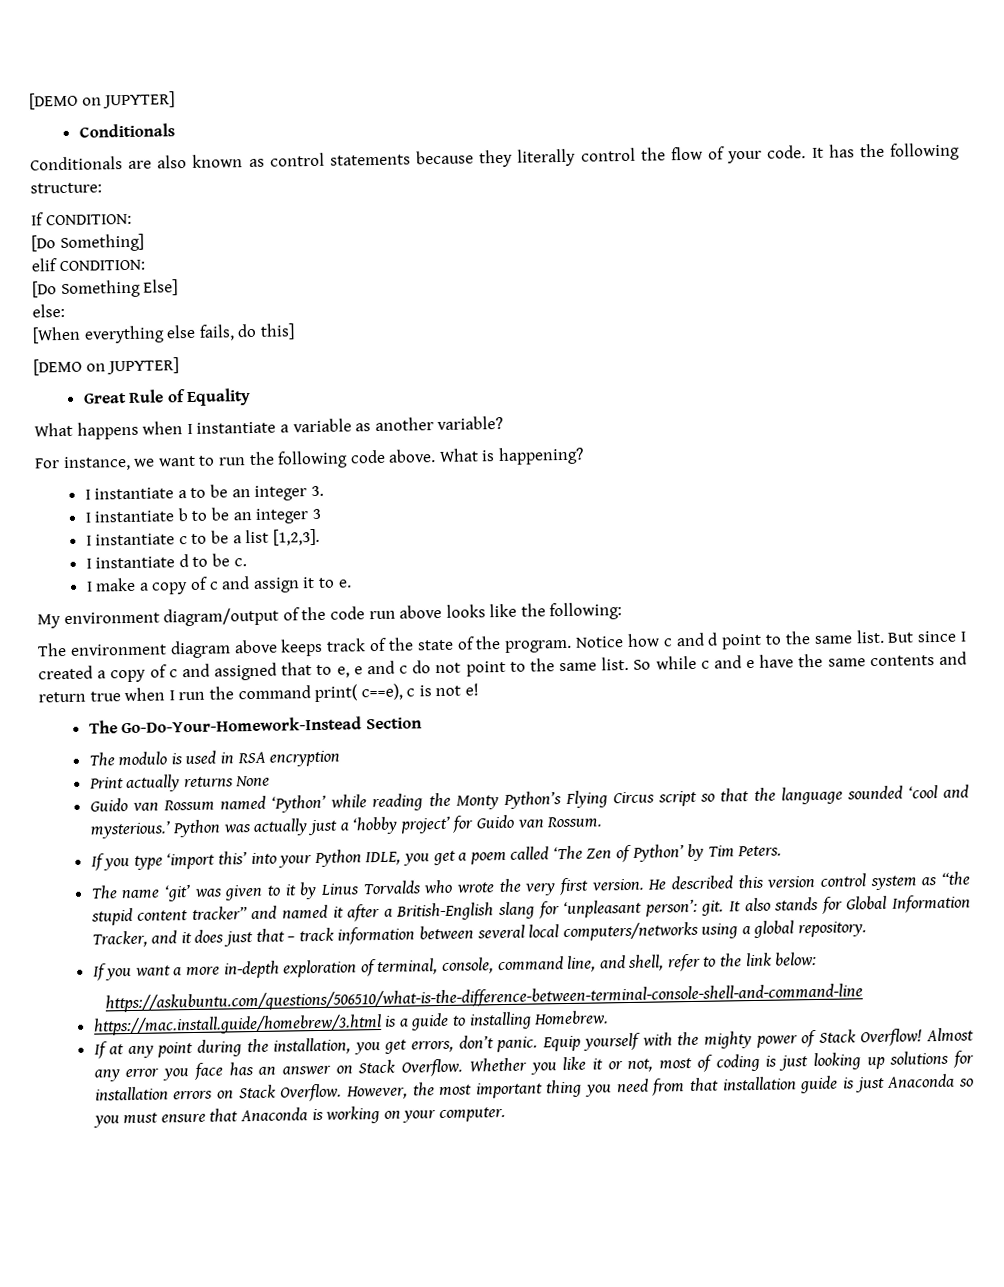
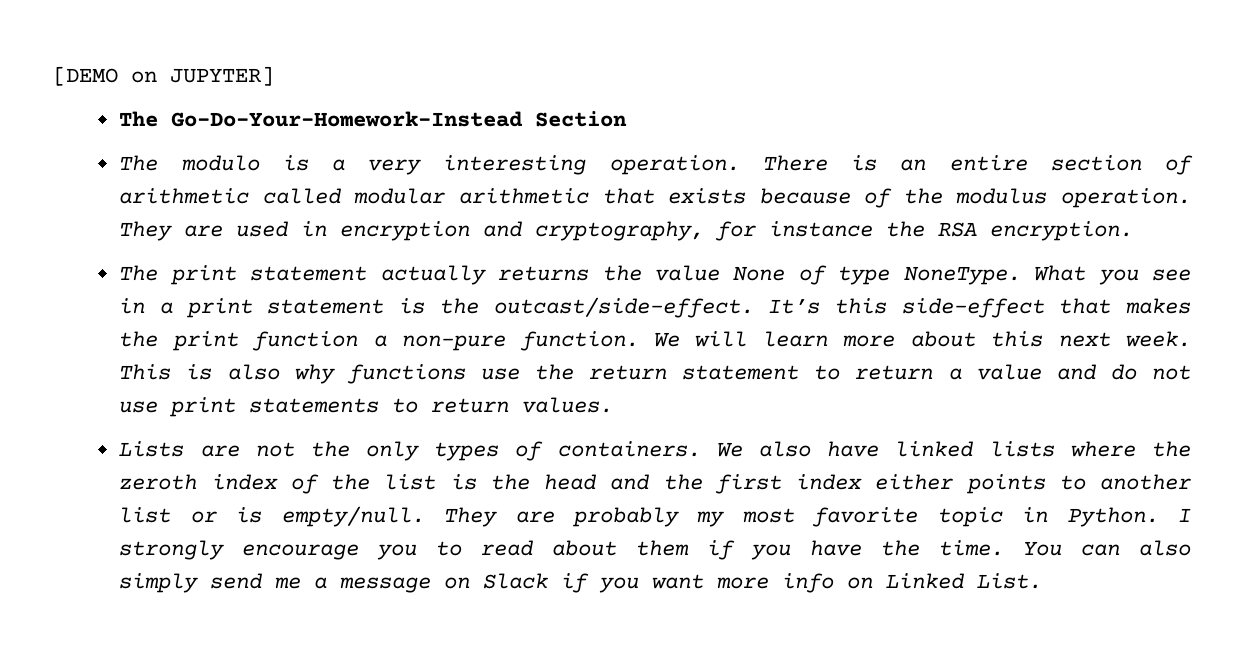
[29,91,176,110] [78,123,175,138] [30,142,960,171] [30,182,102,194] [31,212,132,226] [31,233,144,253] [31,258,145,272] [32,279,179,299] [32,303,65,318] [32,323,295,344] [33,357,180,376] [82,387,252,407] [34,415,504,440] [34,446,585,472] [84,484,324,501] [84,507,321,524] [85,528,320,546] [85,553,247,569] [85,576,352,595] [37,602,623,629] [37,629,968,659] [38,651,968,683] [38,683,480,703] [DEMO on JUPYTER] // Conditionals // Conditionals are also known as control statements because they literally control the flow of your code. It has the following structure: // If CONDITION: // [Do Something] // elif CONDITION: // [Do Something Else] // else: // [When everything else fails, do this] // [DEMO on JUPYTER] // Great Rule of Equality // What happens when I instantiate a variable as another variable? // For instance, we want to run the following code above. What is happening? // I instantiate a to be an integer 3. // I instantiate b to be an integer 3 // I instantiate c to be a list [1,2,3]. // I instantiate d to be c. // I make a copy of c and assign it to e. // My environment diagram/output of the code run above looks like the following: // The environment diagram above keeps track of the state of the program. Notice how c and d point to the same list. But since I created a copy of c and assigned that to e, e and c do not point to the same list. So while c and e have the same contents and return true when I run the command print( c==e), c is not e! -> [53,66,274,86] [DEMO on JUPYTER]
[185,750,341,767] [88,774,271,793] [89,784,969,813] [89,814,603,839] [90,843,783,871] [90,871,970,902] [90,894,972,926] [91,920,868,948] [92,951,818,981] [104,983,863,1013] [92,1010,610,1036] [93,1027,974,1059] [93,1050,975,1082] [94,1073,974,1102] [92,1106,506,1128] used in RSA encryption // Print actually returns None // Guido van Rossum named ‘Python’ while reading the Monty Python’s Flying Circus script so that the language sounded ‘cool and mysterious.’ Python was actually just a ‘hobby project’ for Guido van Rossum. // If you type ‘import this’ into your Python IDLE, you get a poem called ‘The Zen of Python’ by Tim Peters. // The name ‘git’ was given to it by Linus Torvalds who wrote the very first version. He described this version control system as “the stupid content tracker” and named it after a British-English slang for ‘unpleasant person’: git. It also stands for Global Information Tracker, and it does just that – track information between several local computers/networks using a global repository. // If you want a more in-depth exploration of terminal, console, command line, and shell, refer to the link below: // https://askubuntu.com/questions/506510/what-is-the-difference-between-terminal-console-shell-and-command-line // https://mac.install.guide/homebrew/3.html is a guide to installing Homebrew. // If at any point during the installation, you get errors, don’t panic. Equip yourself with the mighty power of Stack Overflow! Almost any error you face has an answer on Stack Overflow. Whether you like it or not, most of coding is just looking up solutions for installation errors on Stack Overflow. However, the most important thing you need from that installation guide is just Anaconda so you must ensure that Anaconda is working on your computer. -> [332,155,1193,175] [119,188,1191,208] [119,221,1134,241] [119,265,1191,285] [119,297,1192,318] [119,331,1191,351] [119,364,1191,384] [119,397,614,417] [119,441,1192,461] [119,474,1192,494] [119,506,1191,527] [119,540,1191,560] [119,573,1043,593] a very interesting operation. There is an entire section of arithmetic called modular arithmetic that exists because of the modulus operation. They are used in encryption and cryptography, for instance the RSA encryption. // The print statement actually returns the value None of type NoneType. What you see in a print statement is the outcast/side-effect. It’s this side-effect that makes the print function a non-pure function. We will learn more about this next week. This is also why functions use the return statement to return a value and do not use print statements to return values. // Lists are not the only types of containers. We also have linked lists where the zeroth index of the list is the head and the first index either points to another list or is empty/null. They are probably my most favorite topic in Python. I strongly encourage you to read about them if you have the time. You can also simply send me a message on Slack if you want more info on Linked List.

